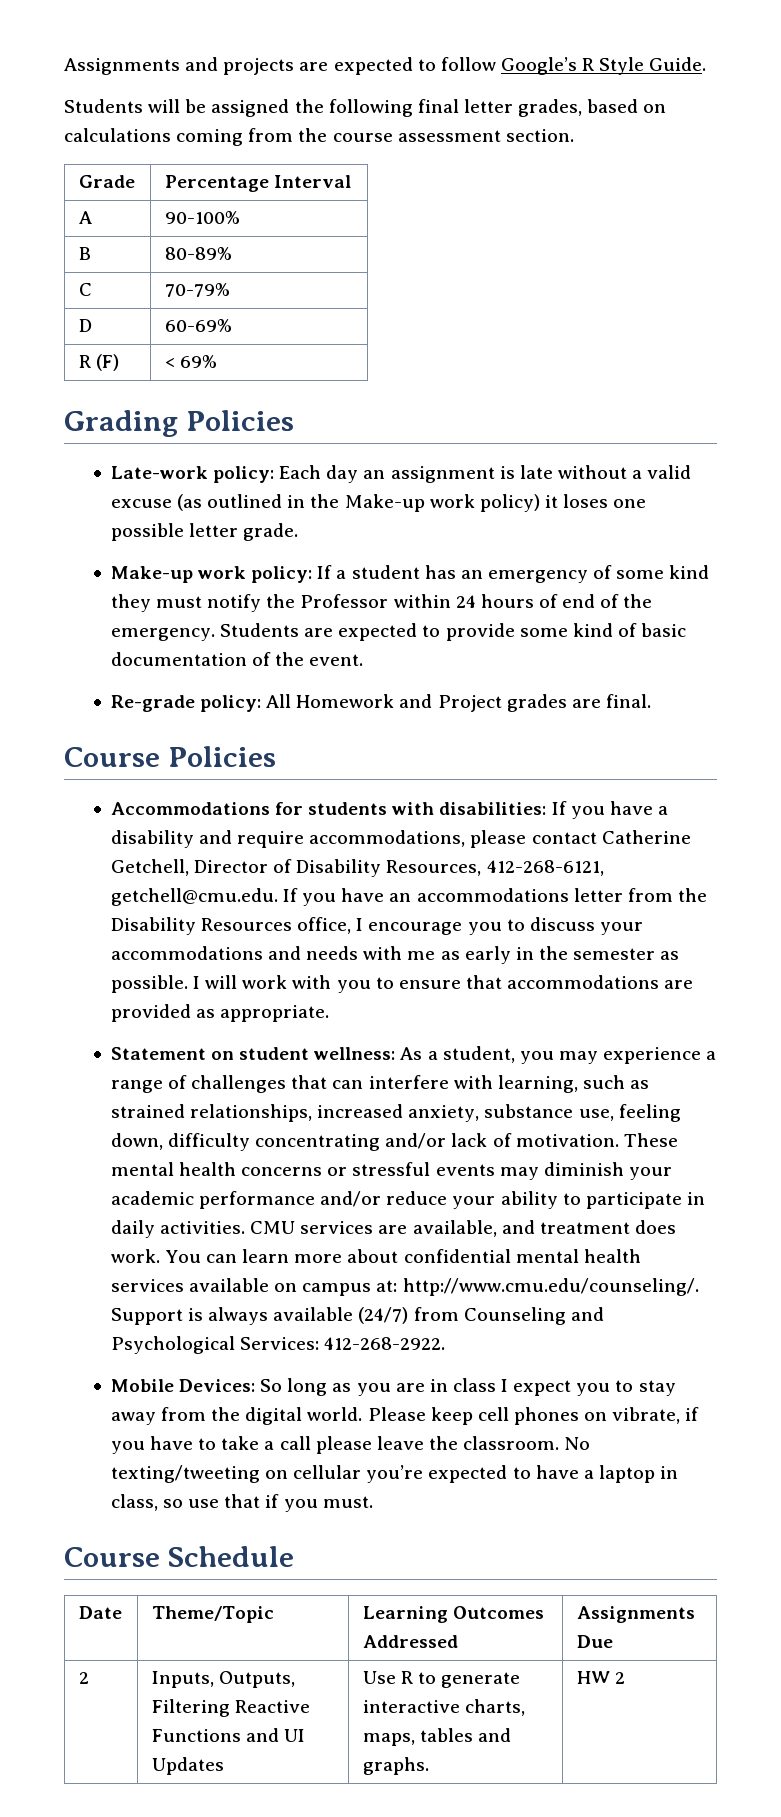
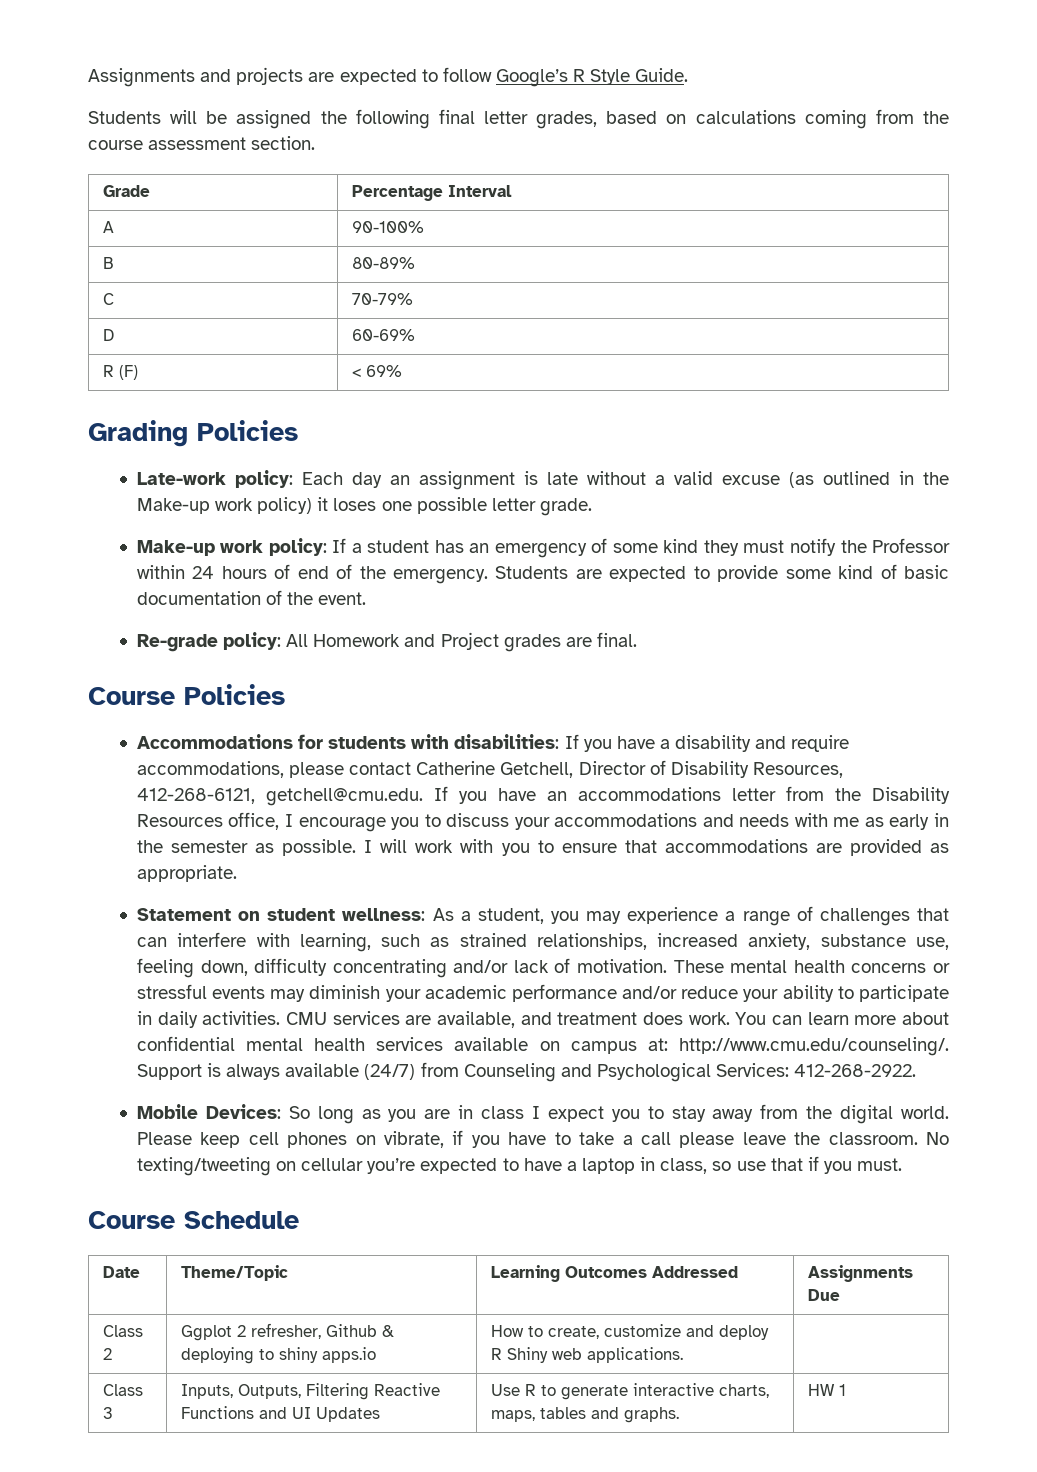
[78,1672,89,1684] 2 -> [103,1325,144,1337] [103,1348,113,1360] [181,1323,395,1341] [181,1347,377,1364] [491,1324,770,1340] [491,1347,684,1363] [103,1384,144,1396] [103,1407,114,1419] Class 2 | Ggplot 2 refresher, Github & deploying to shiny apps.io | How to create, customize and deploy R Shiny web applications. | // Class 3
[614,1672,625,1684] 2 -> [839,1384,847,1396] 1

